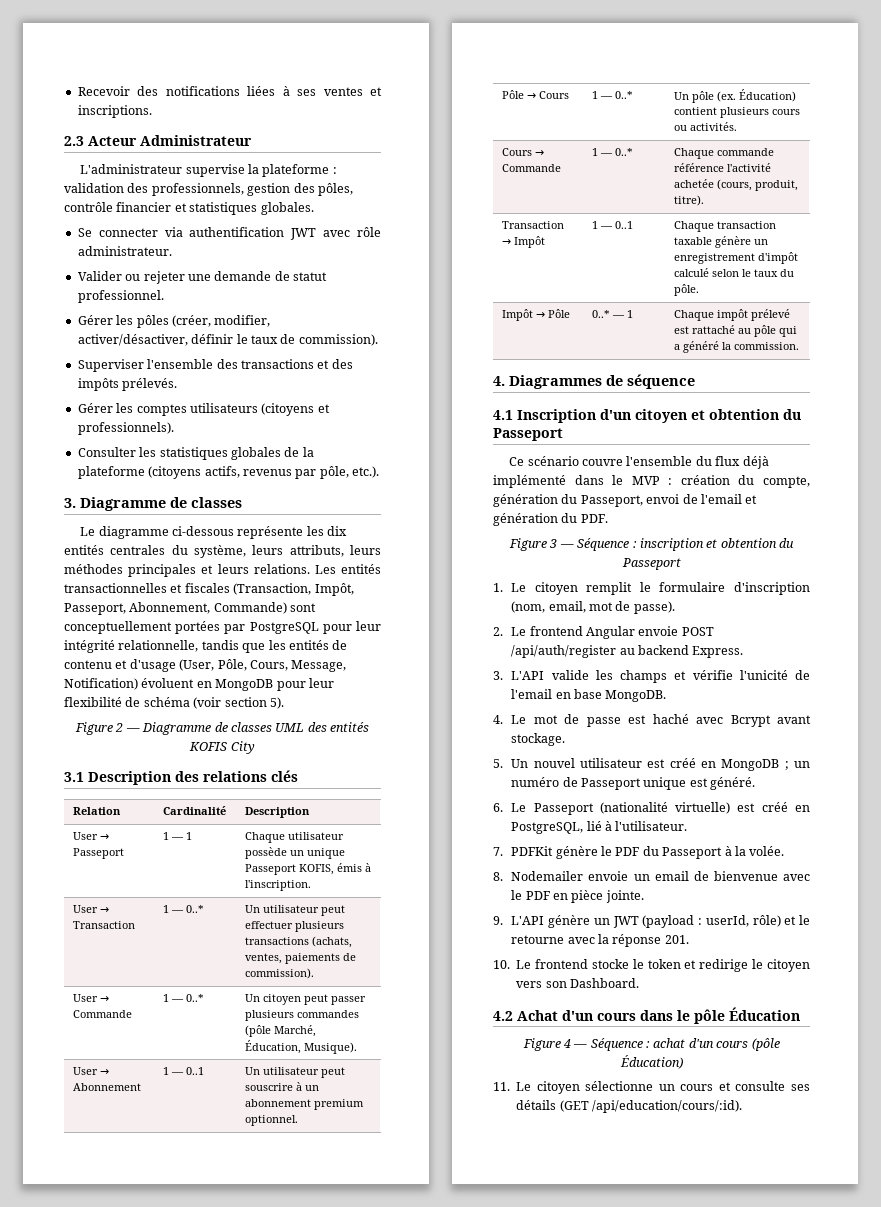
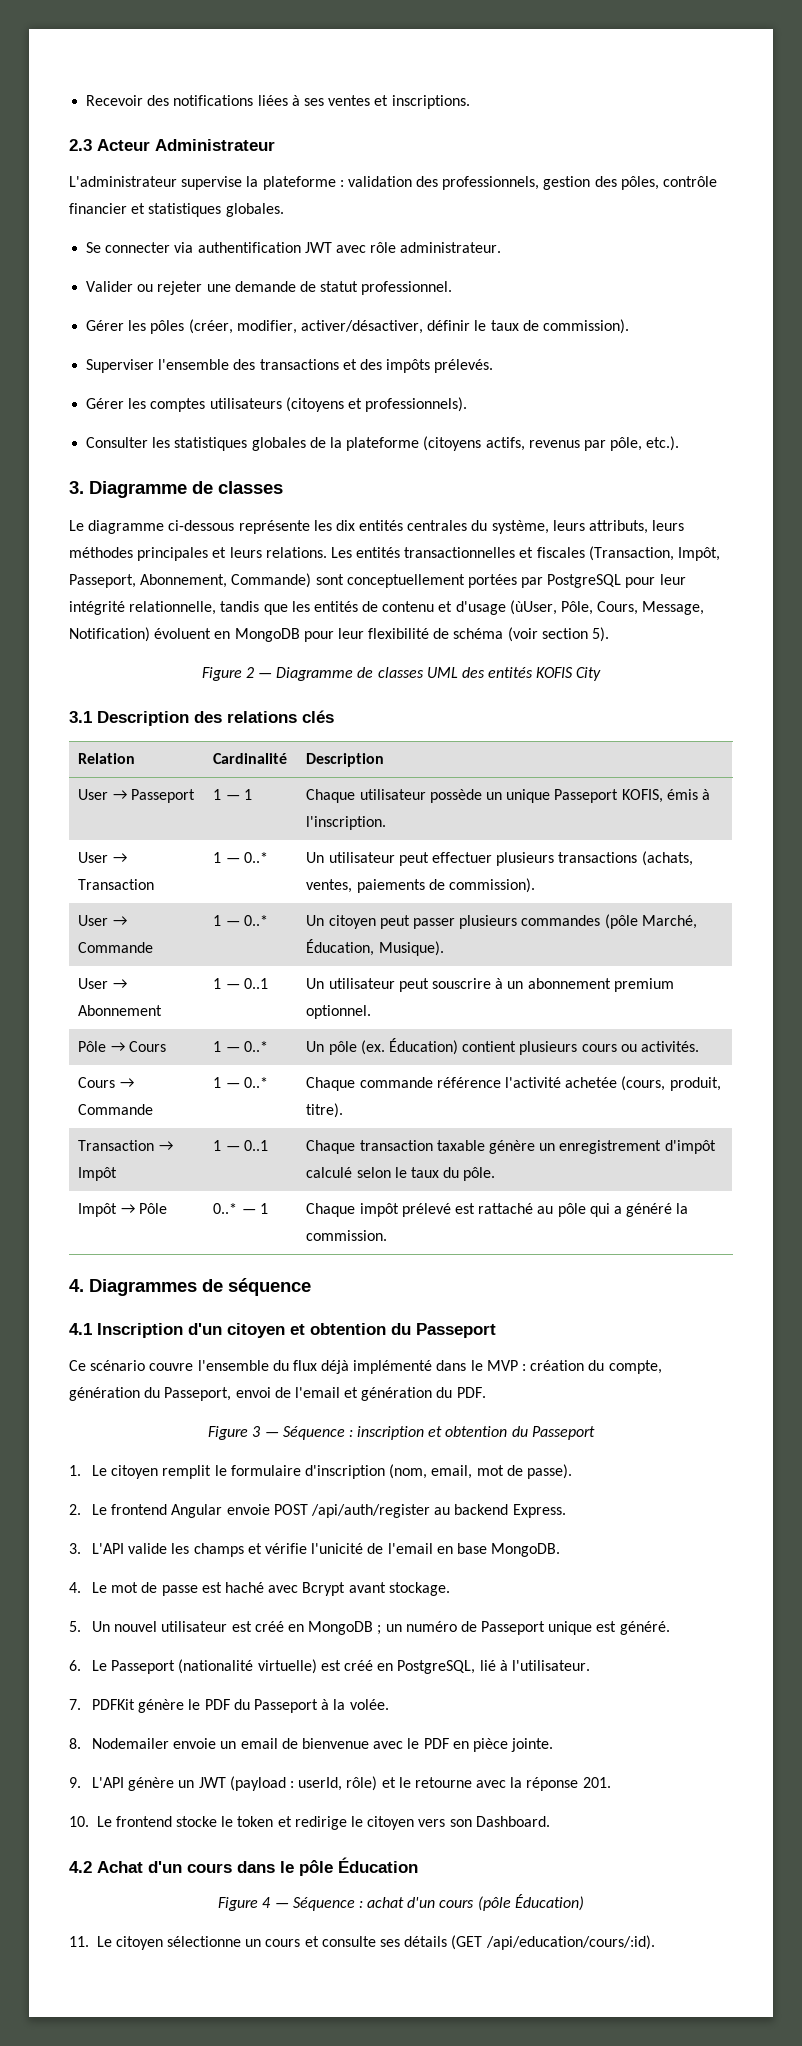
[179,659,215,671] (User, -> [509,600,557,615] (ùUser,

